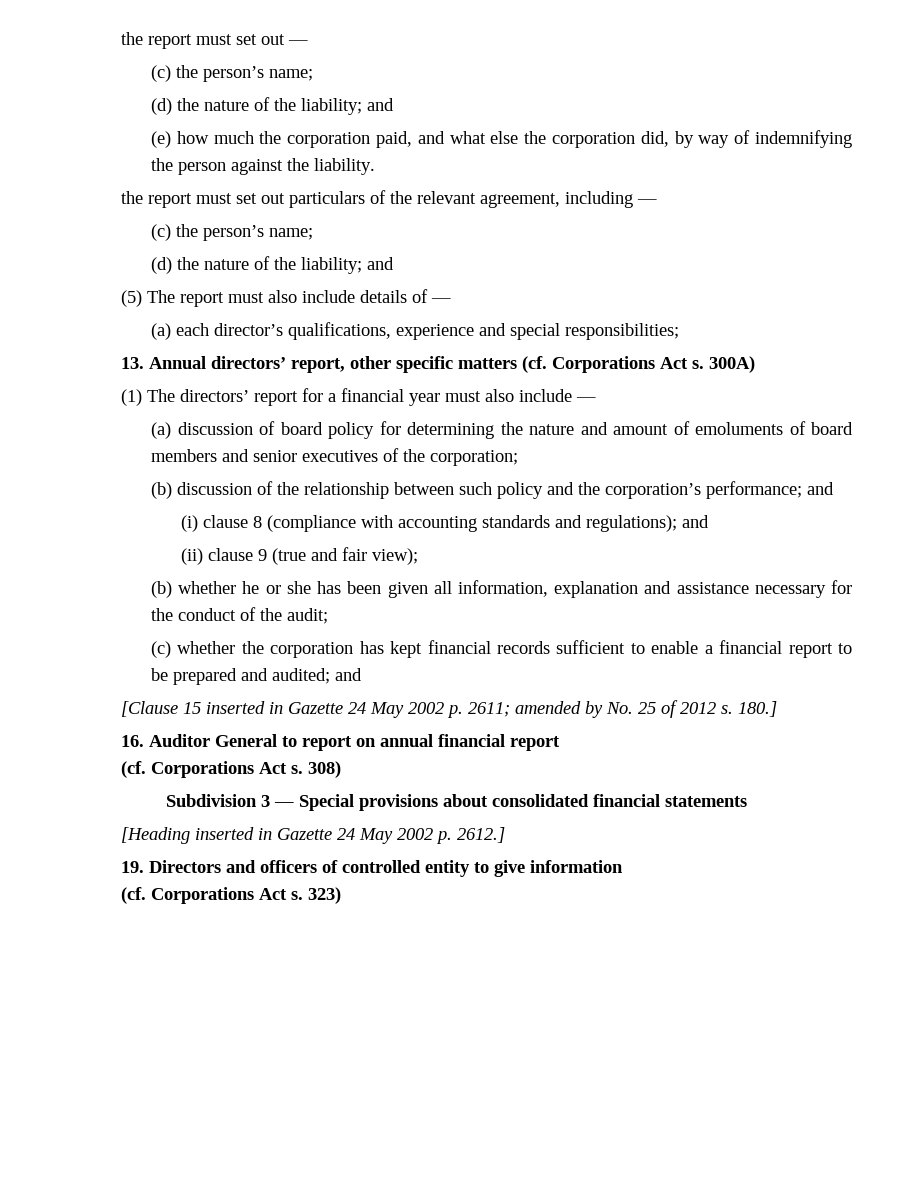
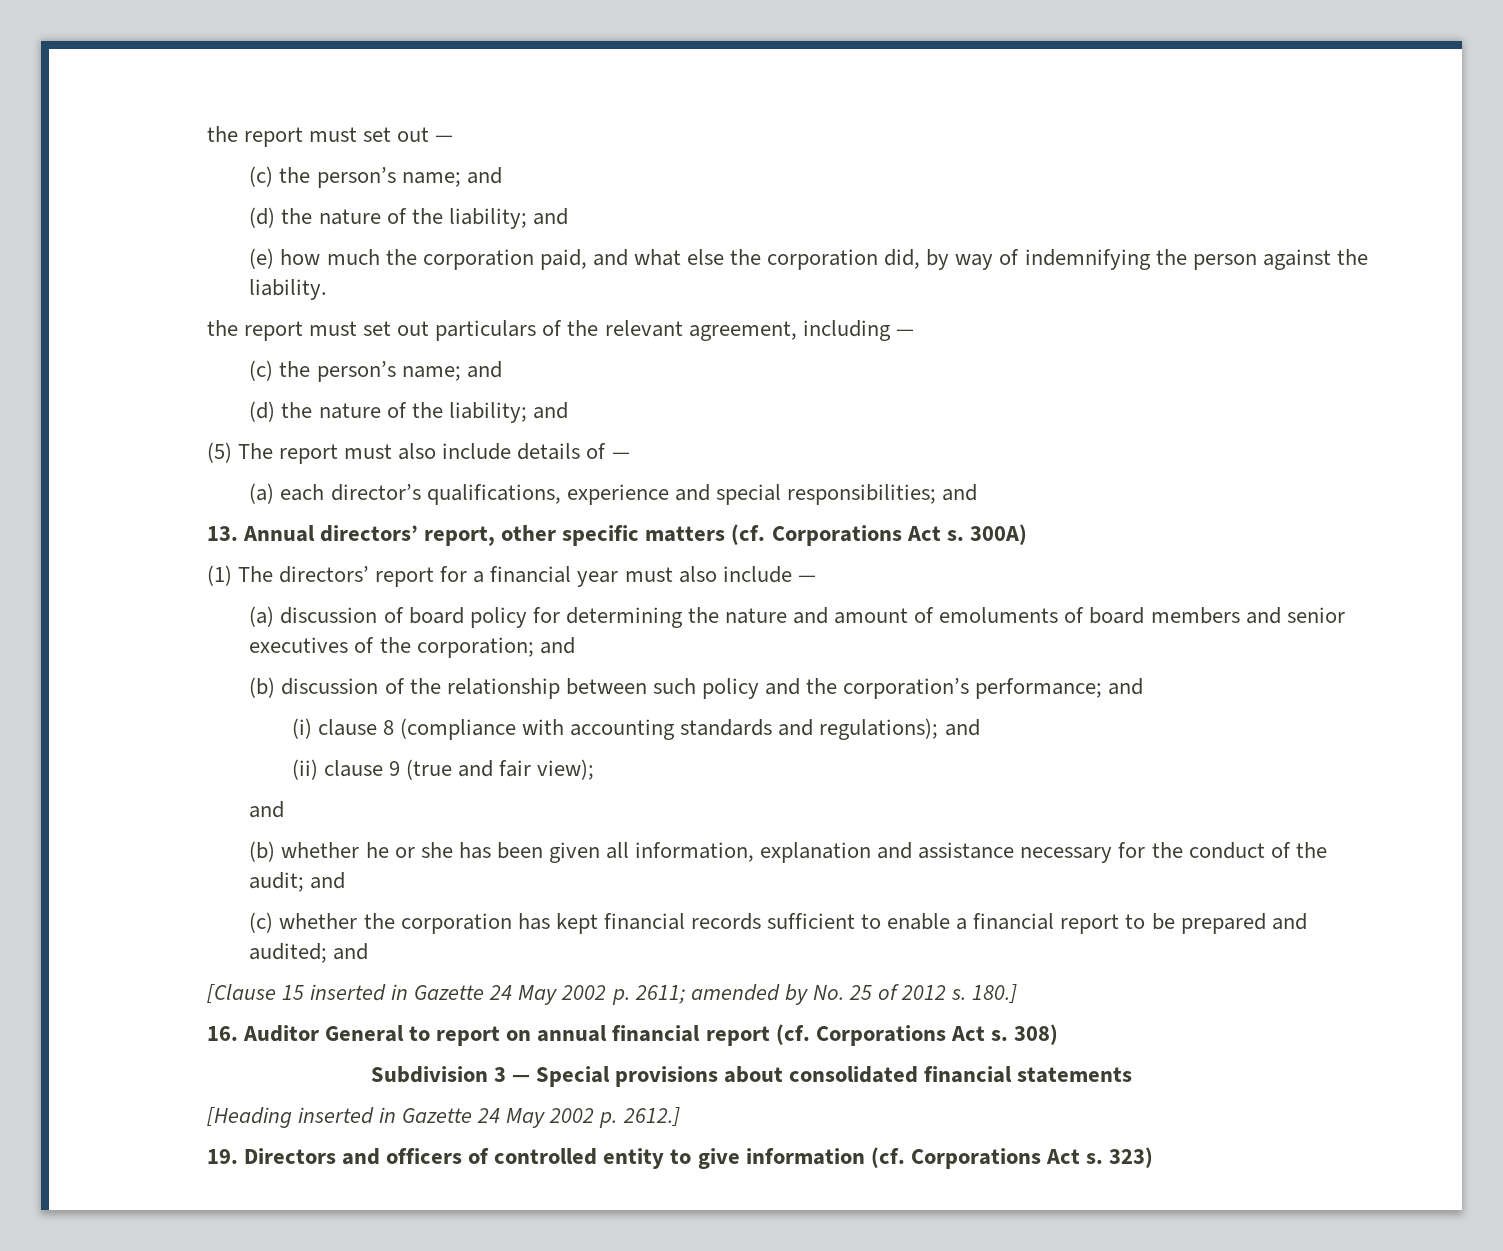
(314, 75) none -> [466,167,502,184] and
(314, 234) none -> [466,361,502,378] and
(680, 331) none -> [941,484,977,501] and
(519, 458) none -> [539,637,575,654] and
(419, 556) none -> [249,801,285,818] // and
(329, 616) none -> [310,872,346,889] and
(560, 743) // -> (770, 1036) none
(623, 866) // -> (865, 1156) none

